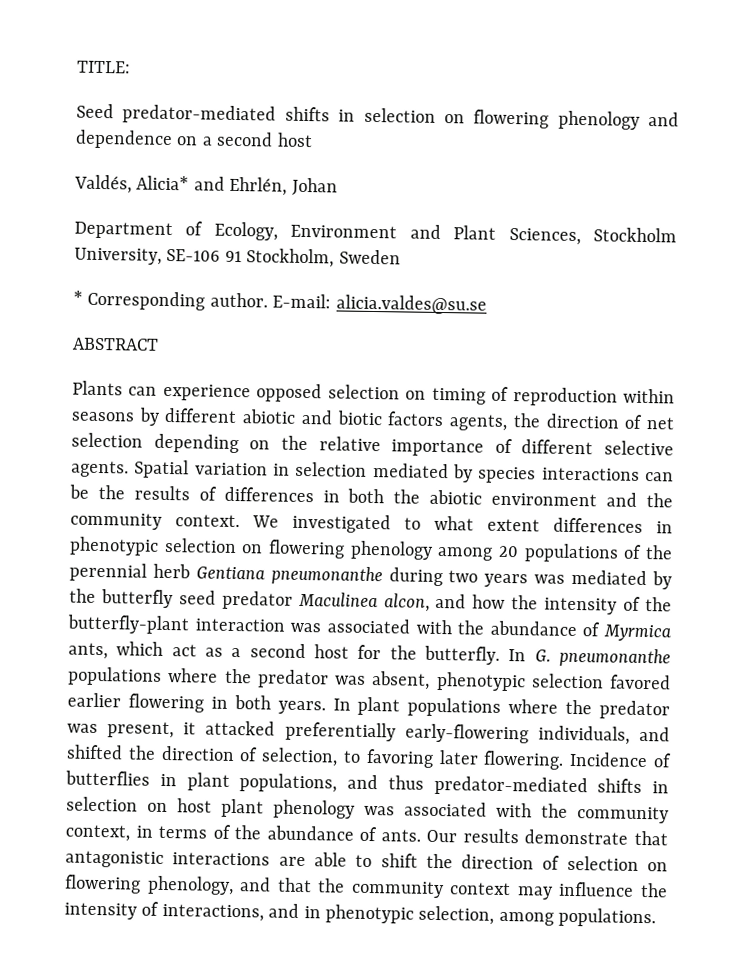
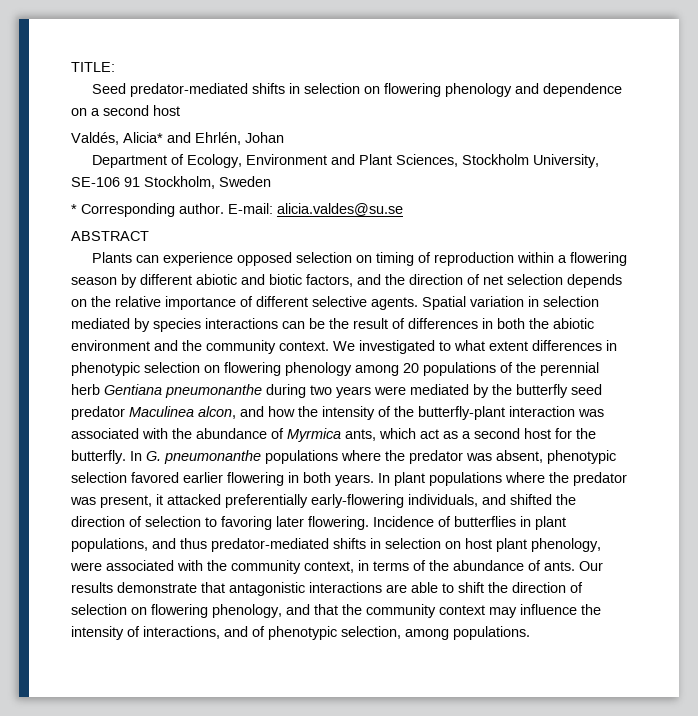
[71,411,135,422] seasons -> [557,252,627,266] [71,277,117,285] a flowering season
[387,411,509,431] factors agents, -> [306,274,381,287] factors, and
[153,433,239,454] depending -> [567,274,622,288] depends
[133,485,190,501] results -> [353,318,388,329] result
[534,574,566,584] was -> [374,386,406,395] were
[261,747,339,767] selection, -> [145,516,201,527] selection
[273,799,395,819] phenology was -> [531,538,601,552] [70,562,102,571] phenology, were
[303,906,321,919] in -> [252,626,265,637] of

